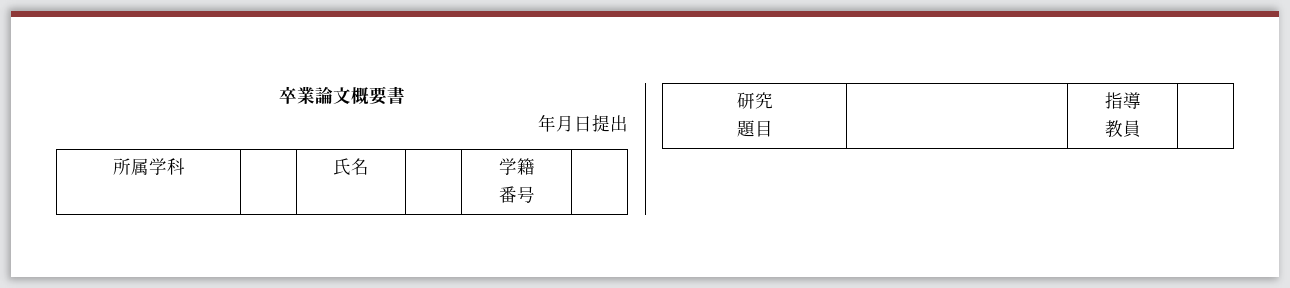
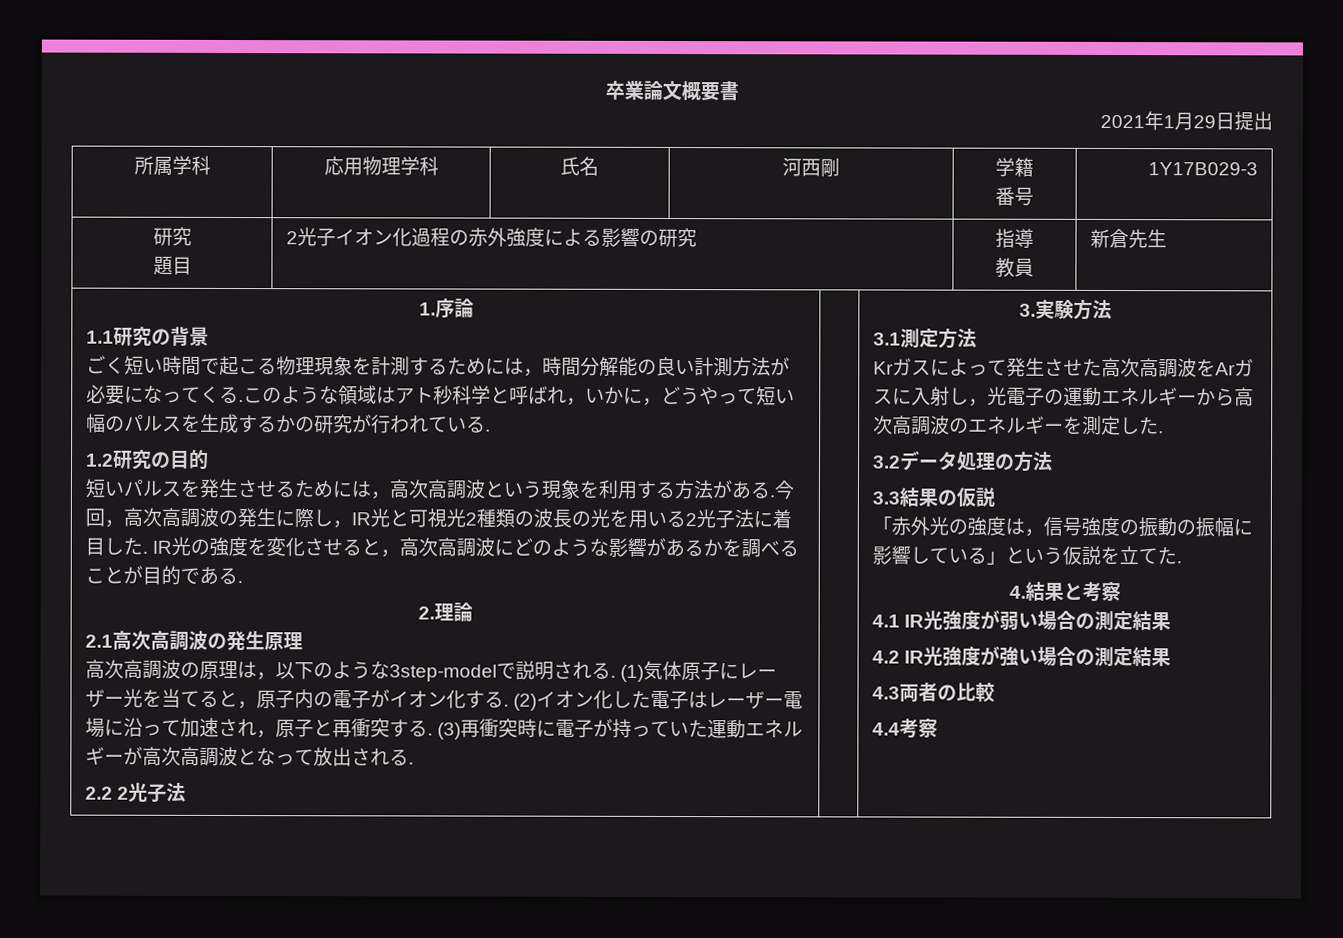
[538,114,574,132] 年月 -> [1100,111,1216,131] 2021年1月29
(185, 166) none -> [323,156,439,176] 応用物理学科
(369, 166) none -> [782,157,841,178] 河西剛
(535, 194) none -> [1148,162,1259,176] 1Y17B029-3
[1104,92,1141,109] [1104,120,1141,138] | 指導 // 教員 | -> [285,227,697,248] [995,228,1034,248] [995,257,1034,278] [1089,228,1167,249] [418,298,474,319] [85,326,209,347] [85,355,790,377] [85,384,795,406] [85,413,491,434] [85,449,209,470] [84,478,794,500] [84,507,792,529] [84,536,799,558] [84,565,243,585] [417,602,473,622] [84,630,303,652] [84,659,777,682] [84,688,803,711] [84,717,803,740] [84,746,414,767] [84,782,186,803] [1019,298,1112,320] [872,327,977,349] [872,357,1254,378] [872,386,1254,407] [872,415,1164,436] [872,450,1053,472] [871,487,995,507] [871,516,1253,538] [871,545,1182,565] [1008,581,1121,602] [871,609,1171,632] [871,645,1171,668] [871,682,995,702] [871,718,938,739] 2光子イオン化過程の赤外強度による影響の研究 | 指導 // 教員 | 新倉先生 // 1.序論 // 1.1研究の背景 // ごく短い時間で起こる物理現象を計測するためには，時間分解能の良い計測方法が必要になってくる.このような領域はアト秒科学と呼ばれ，いかに，どうやって短い幅のパルスを生成するかの研究が行われている. // 1.2研究の目的 // 短いパルスを発生させるためには，高次高調波という現象を利用する方法がある.今回，高次高調波の発生に際し，IR光と可視光2種類の波長の光を用いる2光子法に着目した. IR光の強度を変化させると，高次高調波にどのような影響があるかを調べることが目的である. // 2.理論 // 2.1高次高調波の発生原理 // 高次高調波の原理は，以下のような3step-modelで説明される. (1)気体原子にレーザー光を当てると，原子内の電子がイオン化する. (2)イオン化した電子はレーザー電場に沿って加速され，原子と再衝突する. (3)再衝突時に電子が持っていた運動エネルギーが高次高調波となって放出される. // 2.2 2光子法 | | 3.実験方法 // 3.1測定方法 // Krガスによって発生させた高次高調波をArガスに入射し，光電子の運動エネルギーから高次高調波のエネルギーを測定した. // 3.2データ処理の方法 // 3.3結果の仮説 // 「赤外光の強度は，信号強度の振動の振幅に影響している」という仮説を立てた. // 4.結果と考察 // 4.1 IR光強度が弱い場合の測定結果 // 4.2 IR光強度が強い場合の測定結果 // 4.3両者の比較 // 4.4考察

